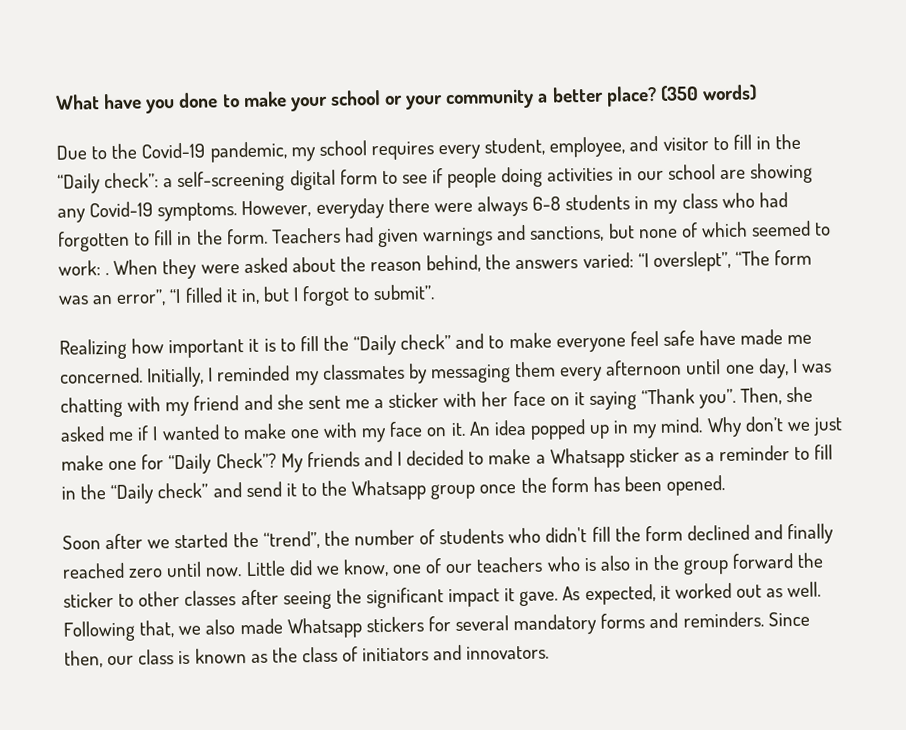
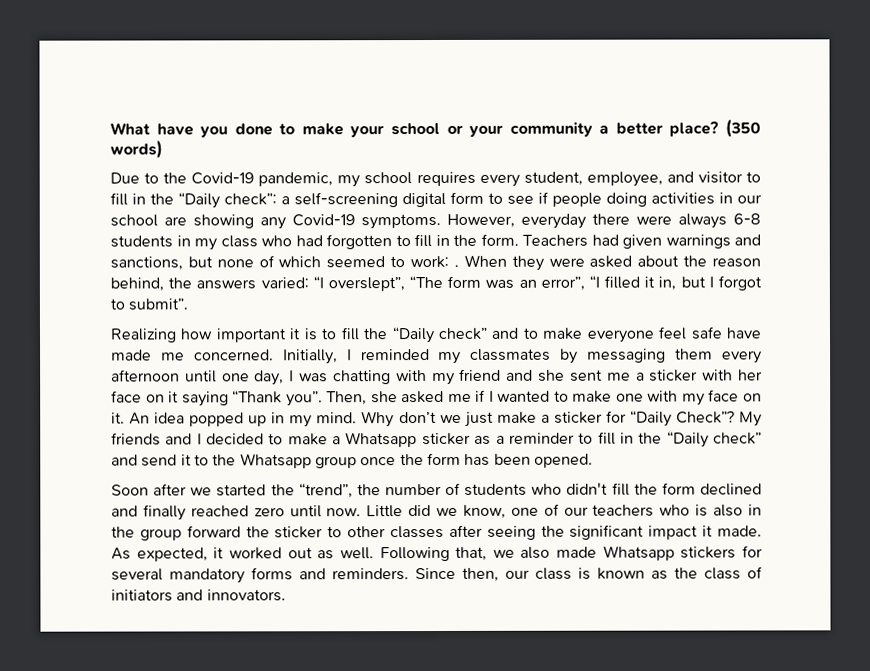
[108,460,138,471] one -> [540,411,603,424] a sticker
[519,590,559,607] gave. -> [717,525,762,537] made.

